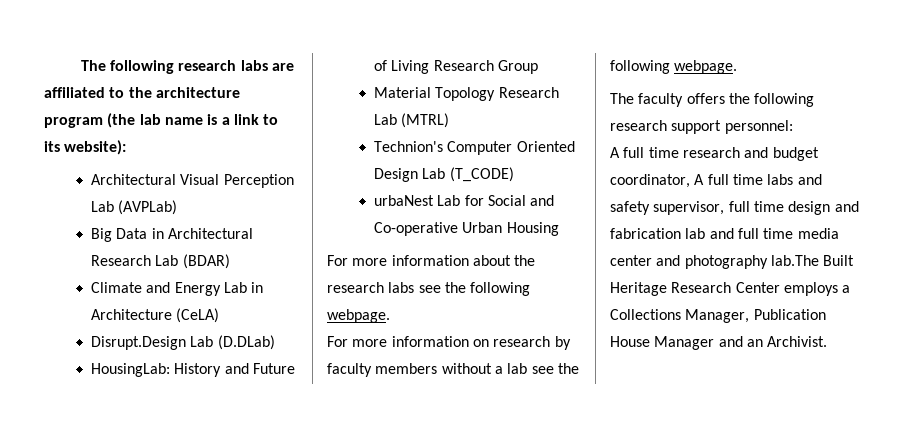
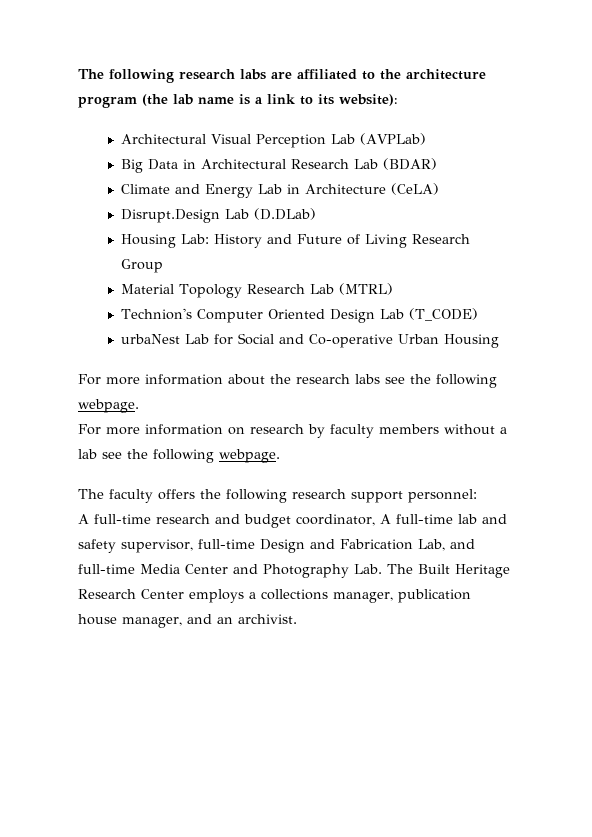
[91,363,171,377] HousingLab: -> [120,234,209,248] Housing Lab:
[623,147,679,158] full time -> [94,514,151,524] full-time
[707,174,822,185] [610,201,859,215] [610,228,839,239] [610,255,819,269] full time labs and safety supervisor, full time design and fabrication lab and full time media center and photography lab.The -> [396,514,507,524] [78,539,475,553] [78,564,413,578] full-time lab and safety supervisor, full-time Design and Fabrication Lab, and full-time Media Center and Photography Lab. The
[610,309,826,323] [610,336,715,350] Collections Manager, Publication House Manager -> [261,589,471,603] [78,614,182,628] collections manager, publication house manager,
[767,336,828,347] Archivist. -> [238,614,297,624] archivist.

